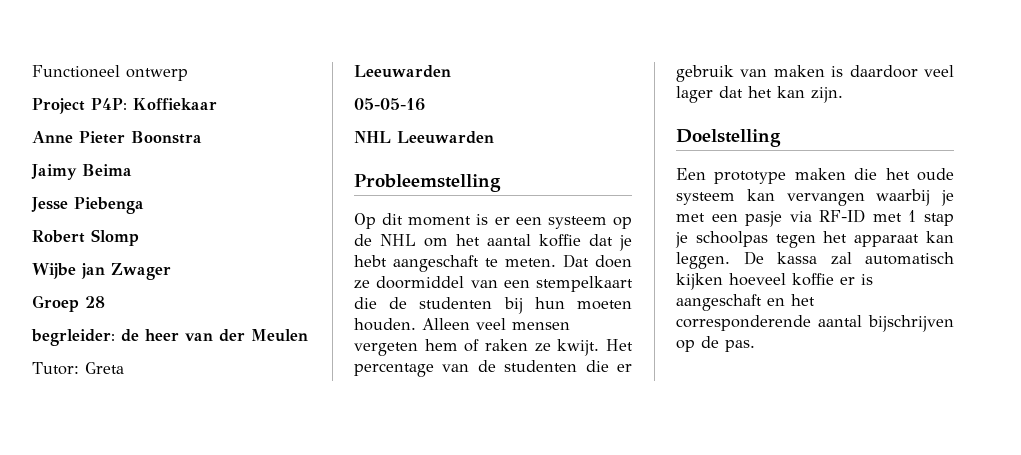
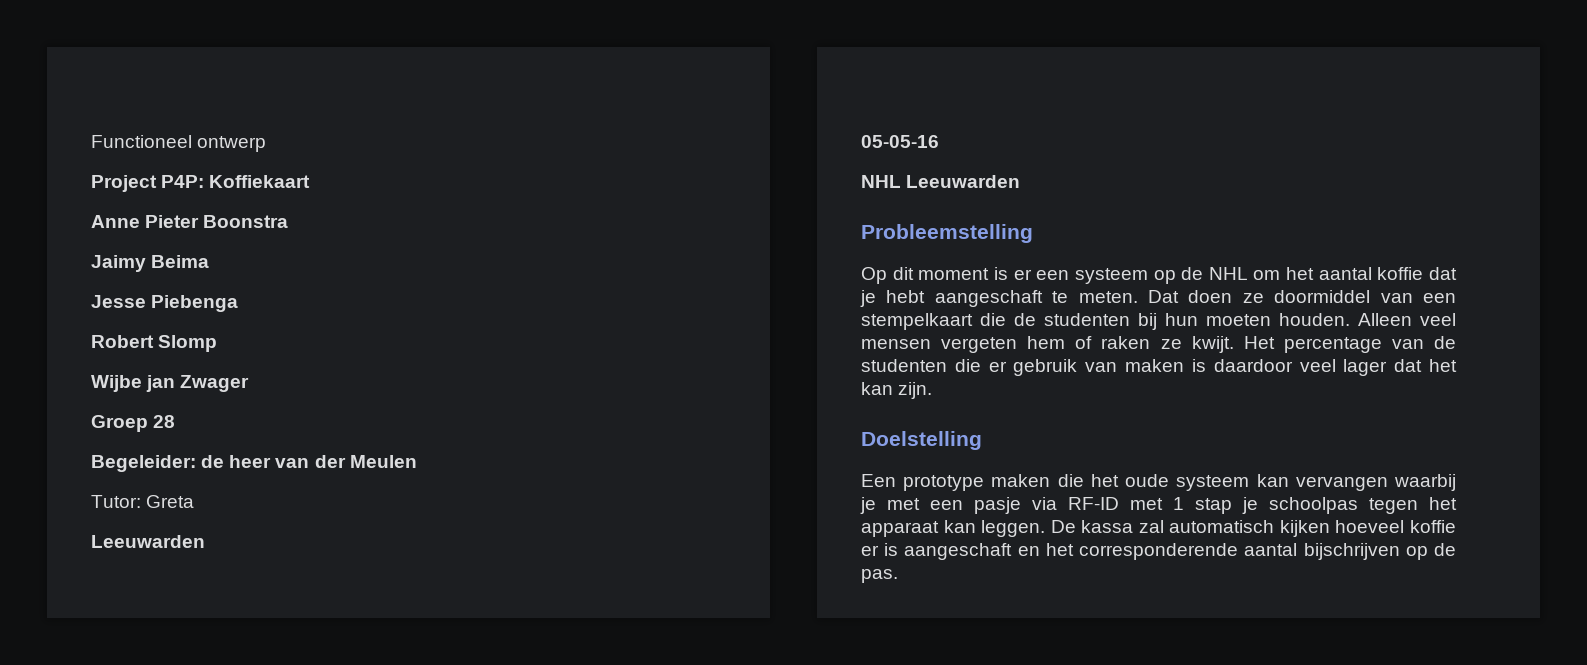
[133,98,217,110] Koffiekaar -> [209,175,311,188] Koffiekaart
[31,329,115,346] begrleider: -> [91,455,196,472] Begeleider:

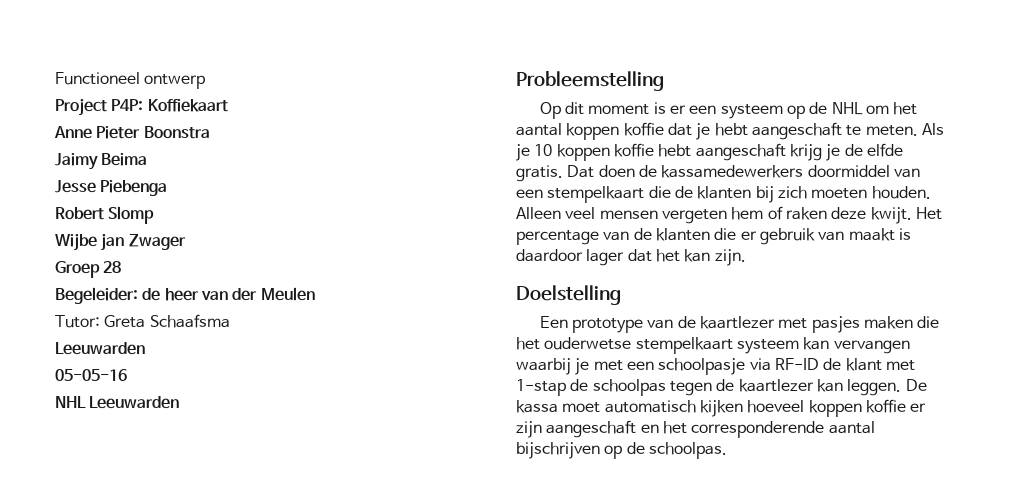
(195, 501) none -> [149,314,230,328] Schaafsma
(1372, 273) none -> [566,123,620,140] koppen
[1148,290,1264,303] Dat doen ze -> [921,123,944,135] [516,143,903,161] [516,165,804,182] Als je 10 koppen koffie hebt aangeschaft krijg je de elfde gratis. Dat doen de kassamedewerkers
[1044,313,1198,330] studenten bij hun -> [697,186,807,203] klanten bij zich
[1160,339,1182,349] ze -> [831,207,867,219] deze
[861,359,947,372] studenten -> [655,228,710,241] klanten
[1125,359,1185,372] maken -> [848,228,895,241] maakt
[1299,359,1336,372] veel -> (583, 255) none
(985, 483) none -> [647,316,860,333] van de kaartlezer met pasjes
[1125,474,1170,487] oude -> [544,337,733,354] ouderwetse stempelkaart
[974,497,1021,514] pasje -> [658,358,746,375] schoolpasje
[1130,497,1457,514] [861,521,939,537] met 1 stap je schoolpas tegen het apparaat -> [823,358,915,371] [516,379,814,396] de klant met 1-stap de schoolpas tegen de kaartlezer
[1138,520,1164,533] zal -> [562,402,601,413] moet
(1405, 526) none -> [808,400,862,417] koppen
[884,543,899,556] is -> [516,421,542,438] zijn
[861,569,898,583] pas. -> [648,442,727,459] schoolpas.

